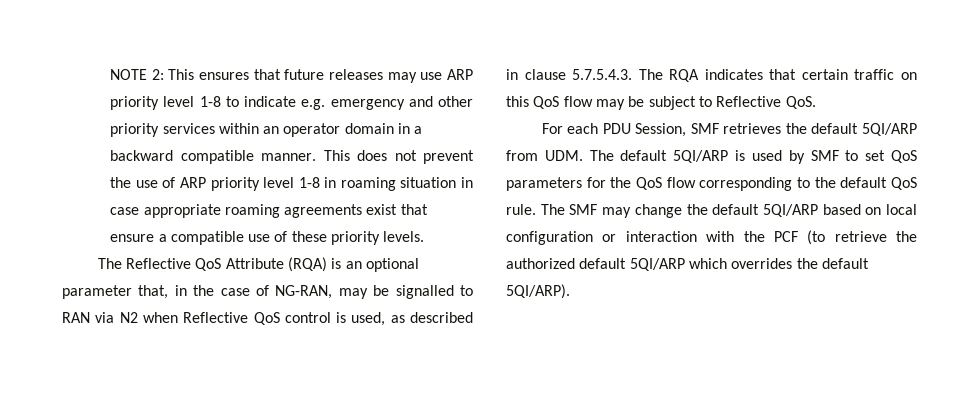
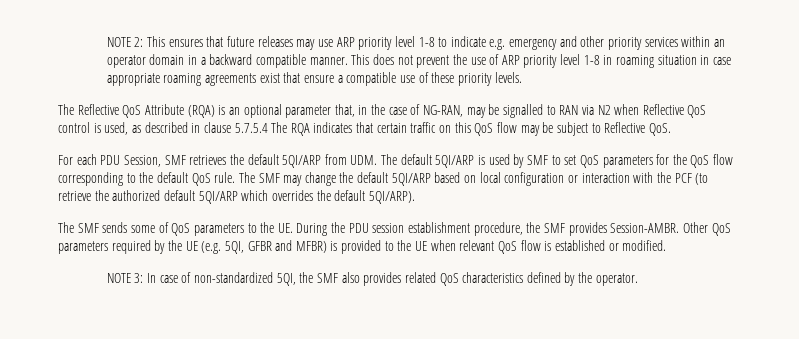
[572,69,633,80] 5.7.5.4.3. -> [234,123,268,133] 5.7.5.4
(570, 291) none -> [58,222,731,236] [58,240,667,254] [106,272,638,286] // The SMF sends some of QoS parameters to the UE. During the PDU session establishment procedure, the SMF provides Session-AMBR. Other QoS parameters required by the UE (e.g. 5QI, GFBR and MFBR) is provided to the UE when relevant QoS flow is established or modified. // NOTE 3: In case of non-standardized 5QI, the SMF also provides related QoS characteristics defined by the operator.

